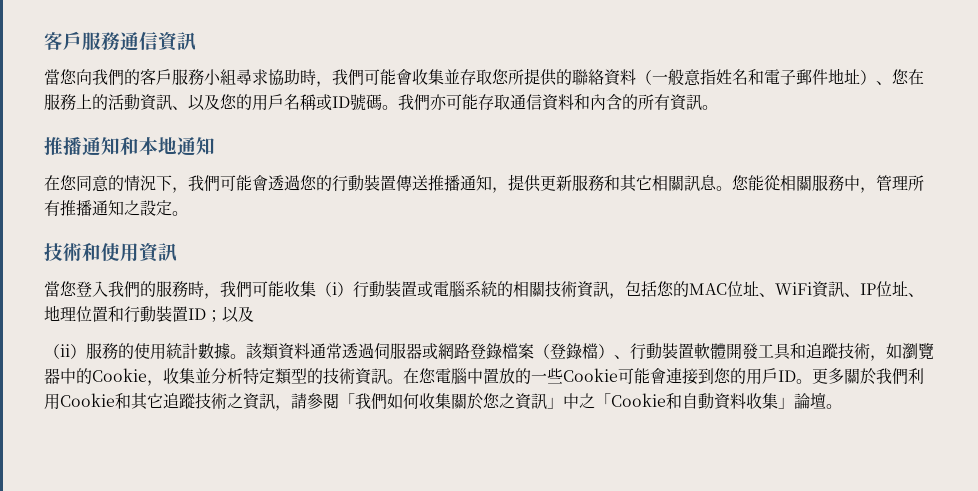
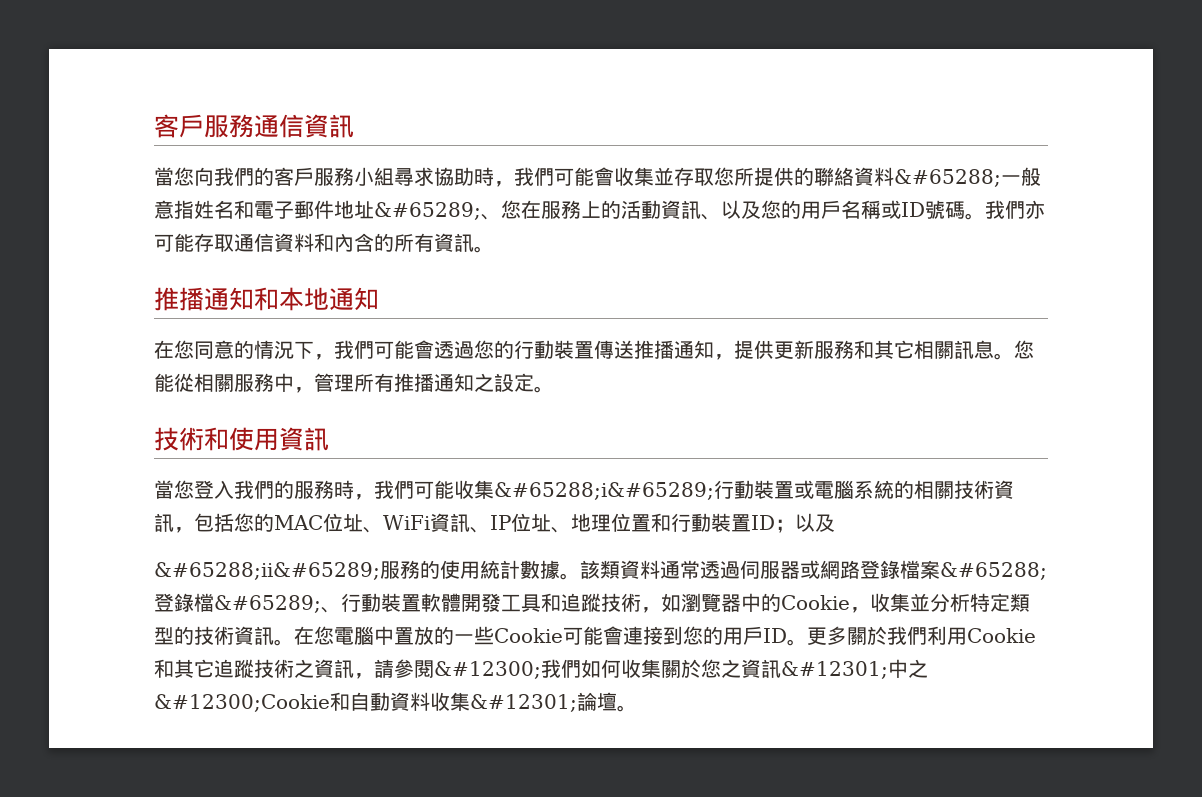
[636,70,652,85] （ -> [894,169,1001,187] &#65288;
[860,70,876,85] ） -> [374,202,481,220] &#65289;
[316,282,353,297] （i） -> [494,482,714,500] &#65288;i&#65289;
[44,344,86,359] （ii） -> [154,562,380,580] &#65288;ii&#65289;
[534,343,614,359] （登錄檔） -> [940,562,1047,580] [154,593,321,613] &#65288;登錄檔&#65289;
[339,393,355,407] 「 -> [434,661,541,679] &#12300;
[547,393,666,409] 」中之「Cookie -> [781,659,928,679] [154,694,330,712] &#12301;中之&#12300;Cookie
[778,397,794,409] 」 -> [470,694,577,712] &#12301;

